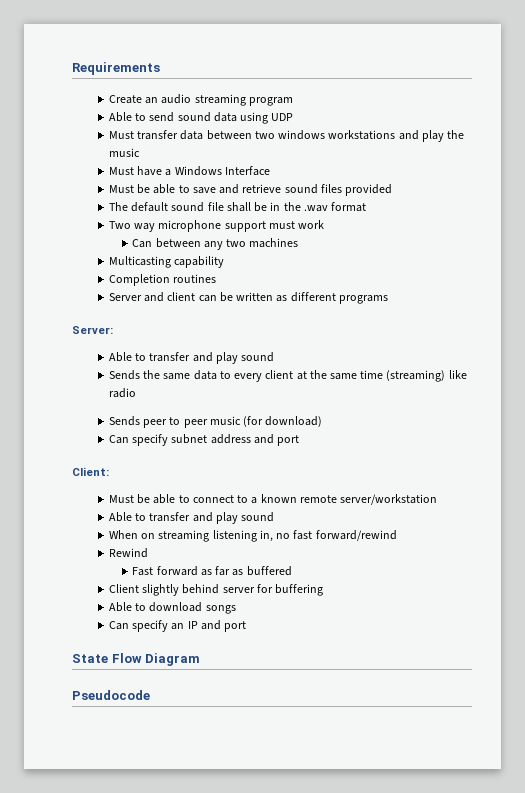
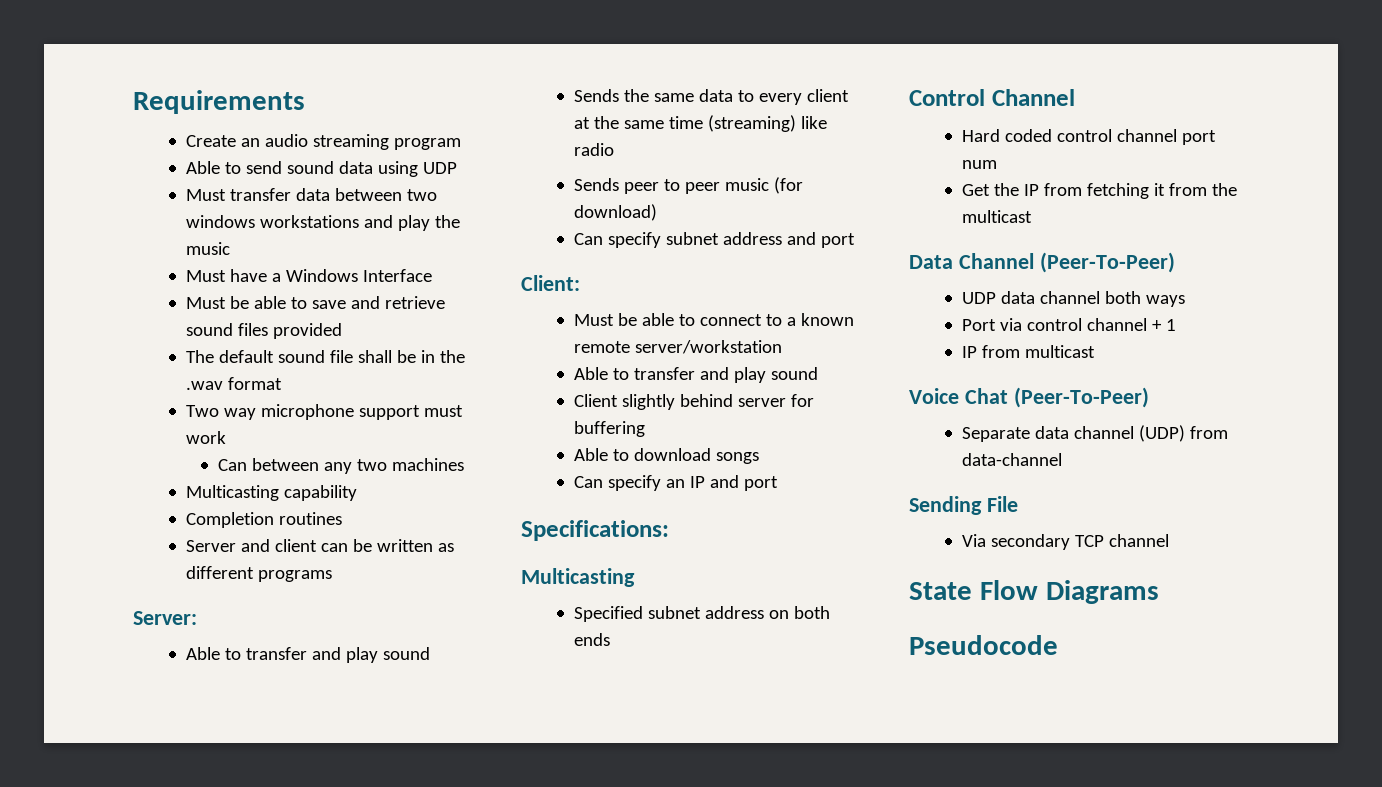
[108,530,397,542] [108,548,148,558] [132,566,292,576] // When on streaming listening in, no fast forward/rewind // Rewind // Fast forward as far as buffered -> (818, 373) none
(247, 626) none -> [521,520,669,541] [521,568,635,587] [573,606,830,622] [573,633,610,646] [909,89,1075,106] [961,129,1216,145] [961,160,997,169] [961,183,1237,199] [961,210,1032,223] [909,252,1175,273] [961,291,1185,307] [961,318,1176,331] [961,345,1095,358] [909,387,1149,408] [961,425,1228,442] [961,453,1062,466] [909,496,1018,515] [961,534,1169,550] // Specifications: // Multicasting // Specified subnet address on both ends // Control Channel // Hard coded control channel port num // Get the IP from fetching it from the multicast // Data Channel (Peer-To-Peer) // UDP data channel both ways // Port via control channel + 1 // IP from multicast // Voice Chat (Peer-To-Peer) // Separate data channel (UDP) from data-channel // Sending File // Via secondary TCP channel
[145,653,201,666] Diagram -> [1045,580,1159,604] Diagrams

